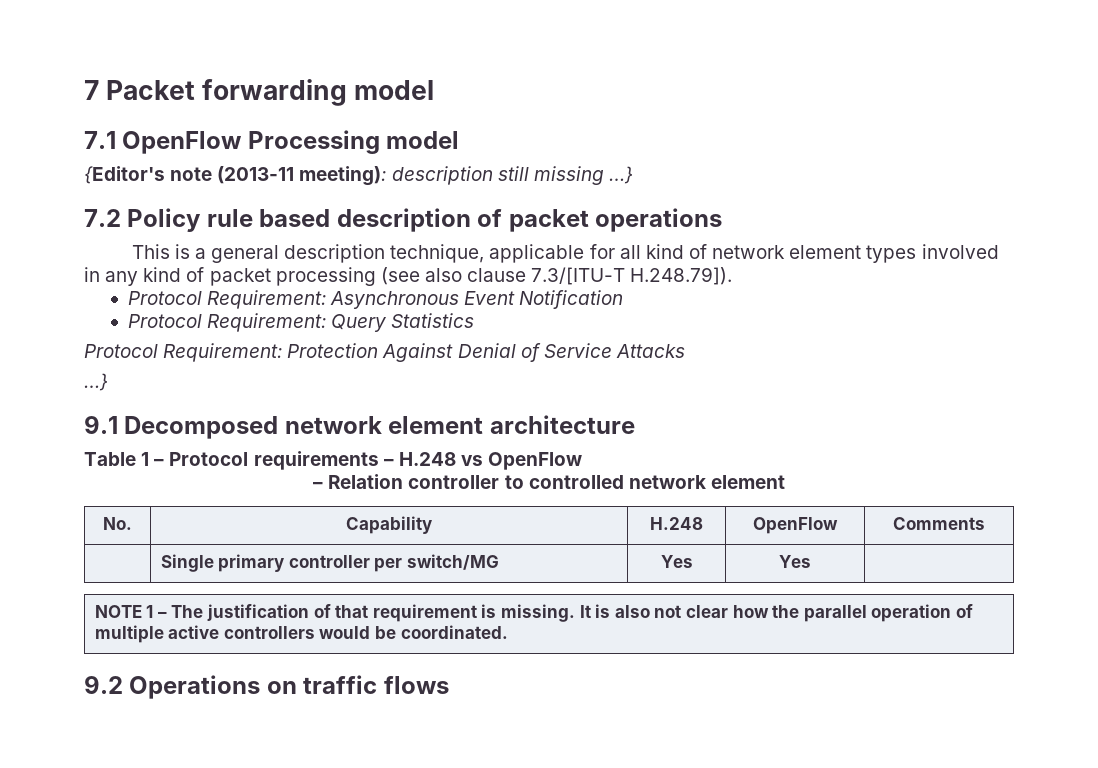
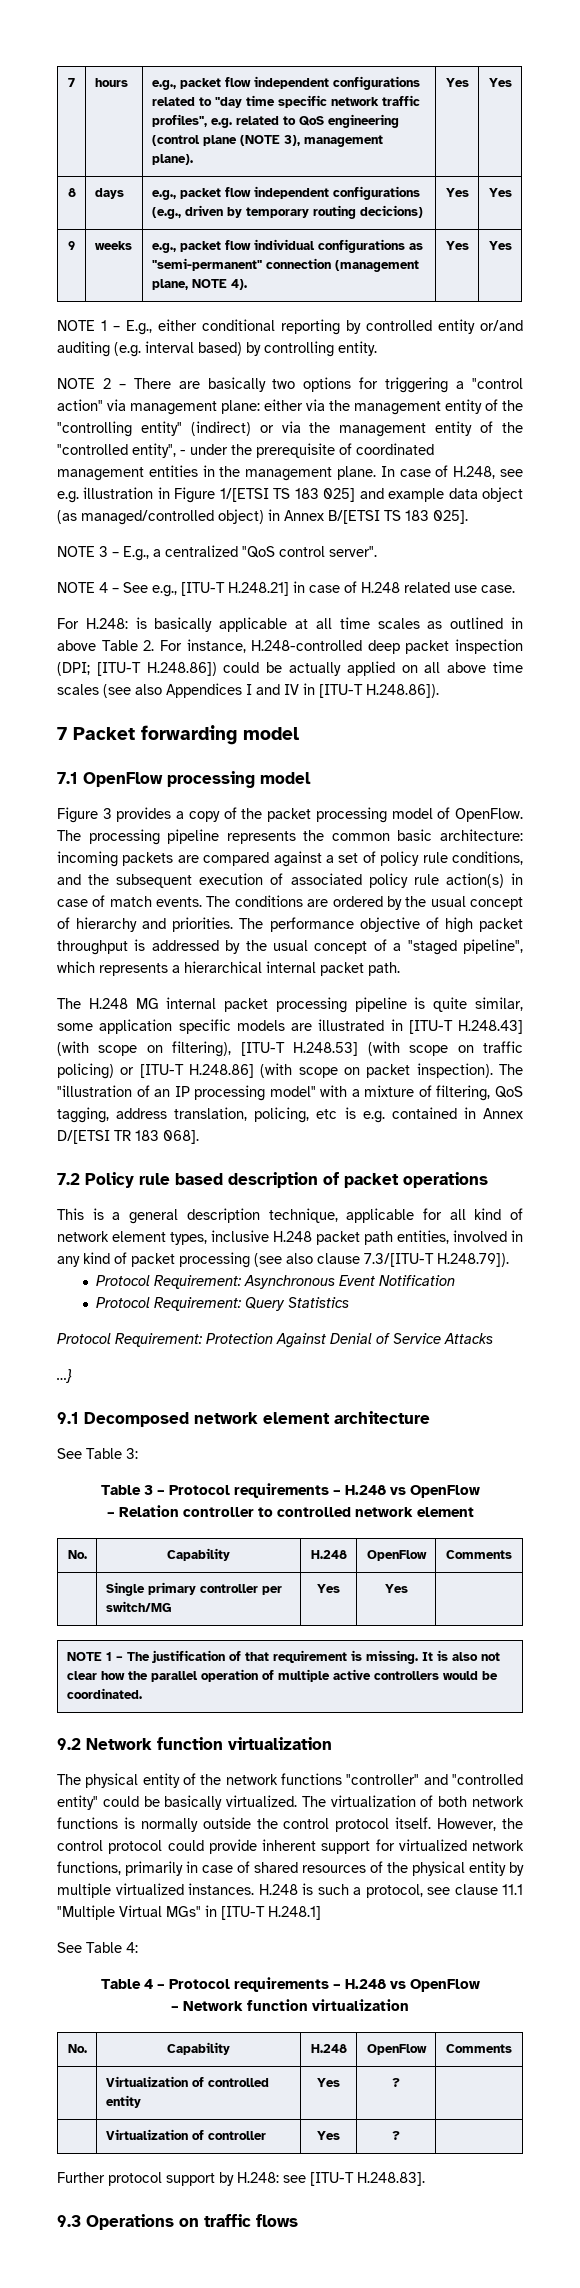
[84,80,99,100] 7 -> [68,78,75,87] [94,78,128,87] [151,76,420,90] [151,95,420,108] [151,114,399,128] [151,135,383,147] [151,154,193,165] [445,78,469,87] [488,78,512,87] [67,188,76,197] [94,188,124,199] [151,186,420,200] [151,205,423,219] [445,188,469,197] [488,188,512,197] [68,241,75,250] [94,241,132,250] [151,239,423,253] [151,258,419,272] [151,279,247,290] [445,241,469,250] [488,241,512,250] [57,319,523,335] [57,341,377,357] [57,377,524,393] [57,399,523,415] [57,421,524,437] [57,443,434,458] [57,465,524,481] [57,487,523,503] [57,509,468,525] [57,545,377,561] [57,581,515,597] [57,617,523,632] [57,639,523,654] [57,661,523,676] [57,683,439,698] [57,727,67,740] 7 | hours | e.g., packet flow independent configurations related to "day time specific network traffic profiles", e.g. related to QoS engineering (control plane (NOTE 3), management plane). | Yes | Yes // 8 | days | e.g., packet flow independent configurations (e.g., driven by temporary routing decicions) | Yes | Yes // 9 | weeks | e.g., packet flow individual configurations as "semi-permanent" connection (management plane, NOTE 4). | Yes | Yes // NOTE 1 – E.g., either conditional reporting by controlled entity or/and auditing (e.g. interval based) by controlling entity. // NOTE 2 – There are basically two options for triggering a "control action" via management plane: either via the management entity of the "controlling entity" (indirect) or via the management entity of the "controlled entity", - under the prerequisite of coordinated management entities in the management plane. In case of H.248, see e.g. illustration in Figure 1/[ETSI TS 183 025] and example data object (as managed/controlled object) in Annex B/[ETSI TS 183 025]. // NOTE 3 – E.g., a centralized "QoS control server". // NOTE 4 – See e.g., [ITU-T H.248.21] in case of H.248 related use case. // For H.248: is basically applicable at all time scales as outlined in above Table 2. For instance, H.248-controlled deep packet inspection (DPI; [ITU-T H.248.86]) could be actually applied on all above time scales (see also Appendices I and IV in [ITU-T H.248.86]). // 7
[247,130,460,154] [84,166,633,186] Processing model // {Editor's note (2013-11 meeting): description still missing …} -> [167,771,311,788] [57,807,523,823] [57,829,523,845] [57,851,523,867] [57,873,523,888] [57,895,523,910] [57,917,523,933] [57,939,523,955] [57,961,400,976] [57,997,523,1013] [57,1019,523,1034] [57,1041,523,1057] [57,1063,523,1079] [57,1085,523,1101] [57,1107,523,1123] [57,1130,199,1144] processing model // Figure 3 provides a copy of the packet processing model of OpenFlow. The processing pipeline represents the common basic architecture: incoming packets are compared against a set of policy rule conditions, and the subsequent execution of associated policy rule action(s) in case of match events. The conditions are ordered by the usual concept of hierarchy and priorities. The performance objective of high packet throughput is addressed by the usual concept of a "staged pipeline", which represents a hierarchical internal packet path. // The H.248 MG internal packet processing pipeline is quite similar, some application specific models are illustrated in [ITU-T H.248.43] (with scope on filtering), [ITU-T H.248.53] (with scope on traffic policing) or [ITU-T H.248.86] (with scope on packet inspection). The "illustration of an IP processing model" with a mixture of filtering, QoS tagging, address translation, policing, etc is e.g. contained in Annex D/[ETSI TR 183 068].
[866,245,917,263] types -> [170,1230,449,1245] types, inclusive H.248 packet path entities,
[84,452,150,466] Table 1 -> [57,1448,138,1459] [100,1485,153,1495] See Table 3: // Table 3
(123, 684) none -> [86,1737,332,1750] [57,1773,523,1788] [57,1795,524,1810] [57,1817,524,1832] [57,1839,524,1854] [57,1861,524,1876] [57,1883,523,1898] [57,1905,321,1920] [57,1942,138,1953] [100,1977,480,1992] [171,1999,409,2011] [67,2044,87,2053] [167,2042,230,2055] [310,2044,347,2053] [366,2044,427,2055] [446,2044,512,2053] [105,2076,269,2087] [105,2095,141,2108] [317,2078,340,2087] [392,2078,400,2087] [105,2129,266,2140] [317,2131,340,2140] [392,2131,400,2140] [57,2172,425,2186] [57,2215,81,2227] Network function virtualization // The physical entity of the network functions "controller" and "controlled entity" could be basically virtualized. The virtualization of both network functions is normally outside the control protocol itself. However, the control protocol could provide inherent support for virtualized network functions, primarily in case of shared resources of the physical entity by multiple virtualized instances. H.248 is such a protocol, see clause 11.1 "Multiple Virtual MGs" in [ITU-T H.248.1] // See Table 4: // Table 4 – Protocol requirements – H.248 vs OpenFlow // – Network function virtualization // No. | Capability | H.248 | OpenFlow | Comments // | Virtualization of controlled entity | Yes | ? | // | Virtualization of controller | Yes | ? | // Further protocol support by H.248: see [ITU-T H.248.83]. // 9.3

